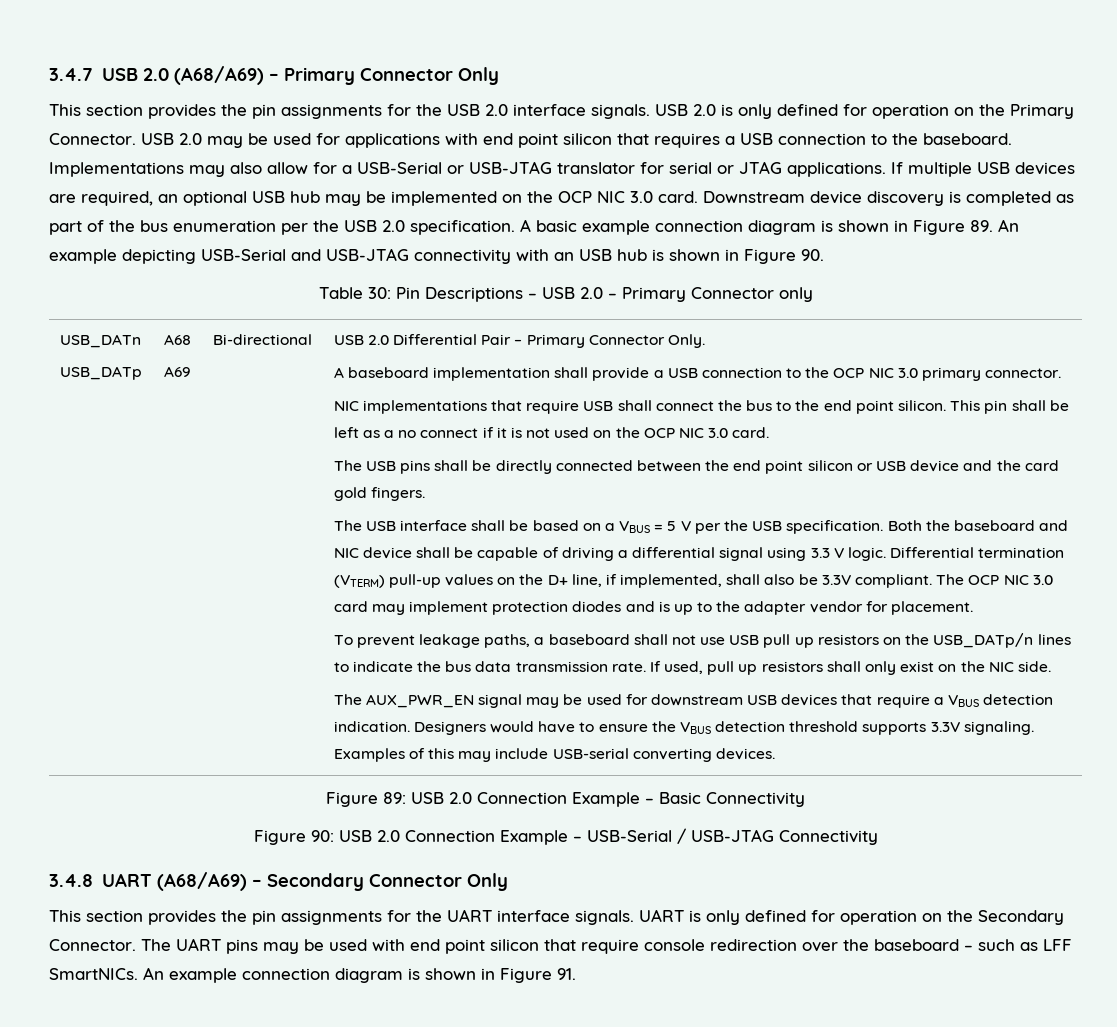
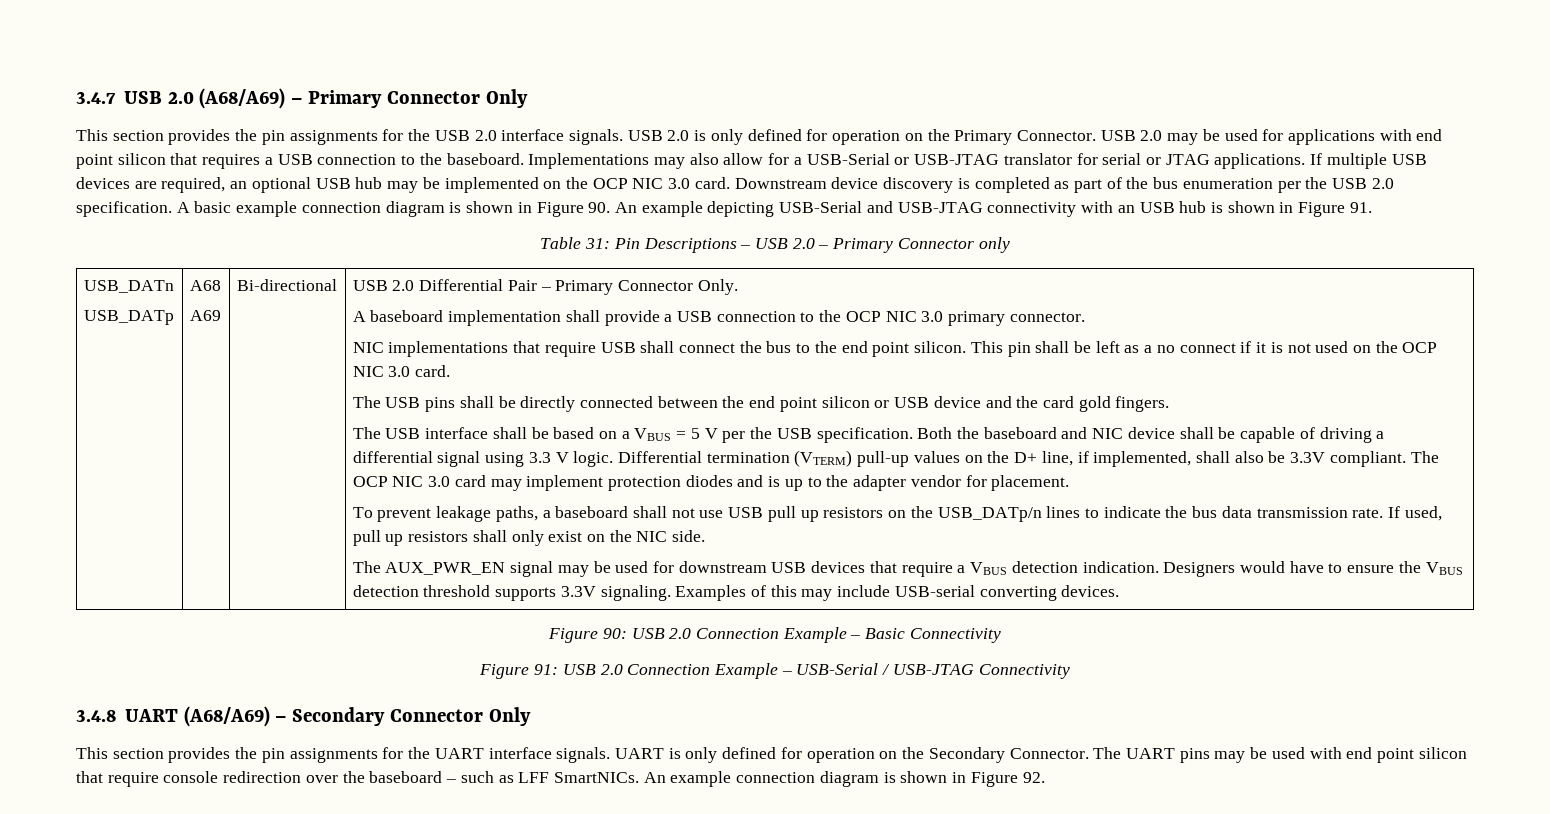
[970,220,993,232] 89. -> [588,202,611,213] 90.
[801,249,824,261] 90. -> [1349,202,1372,213] 91.
[367,287,391,299] 30: -> [585,238,611,249] 31:
[383,792,406,804] 89: -> [602,628,627,639] 90:
[310,830,334,842] 90: -> [534,664,559,675] 91:
[557,968,576,980] 91. -> [1022,772,1045,783] 92.

